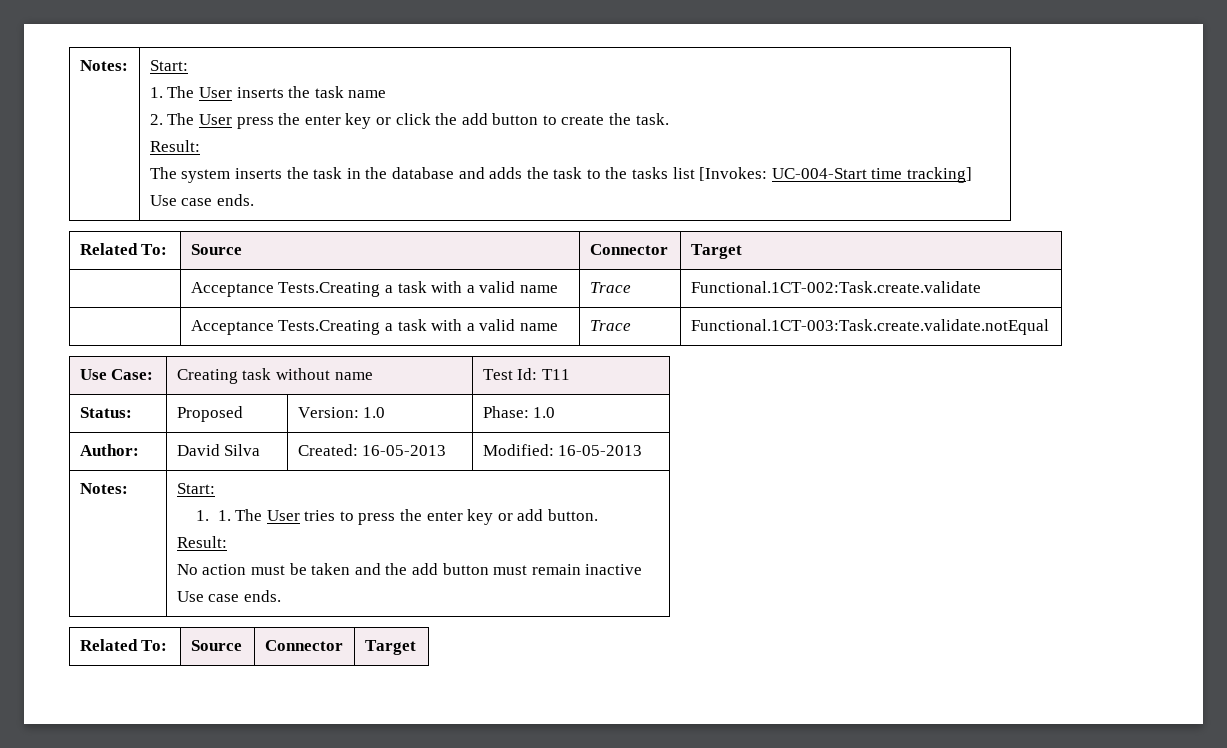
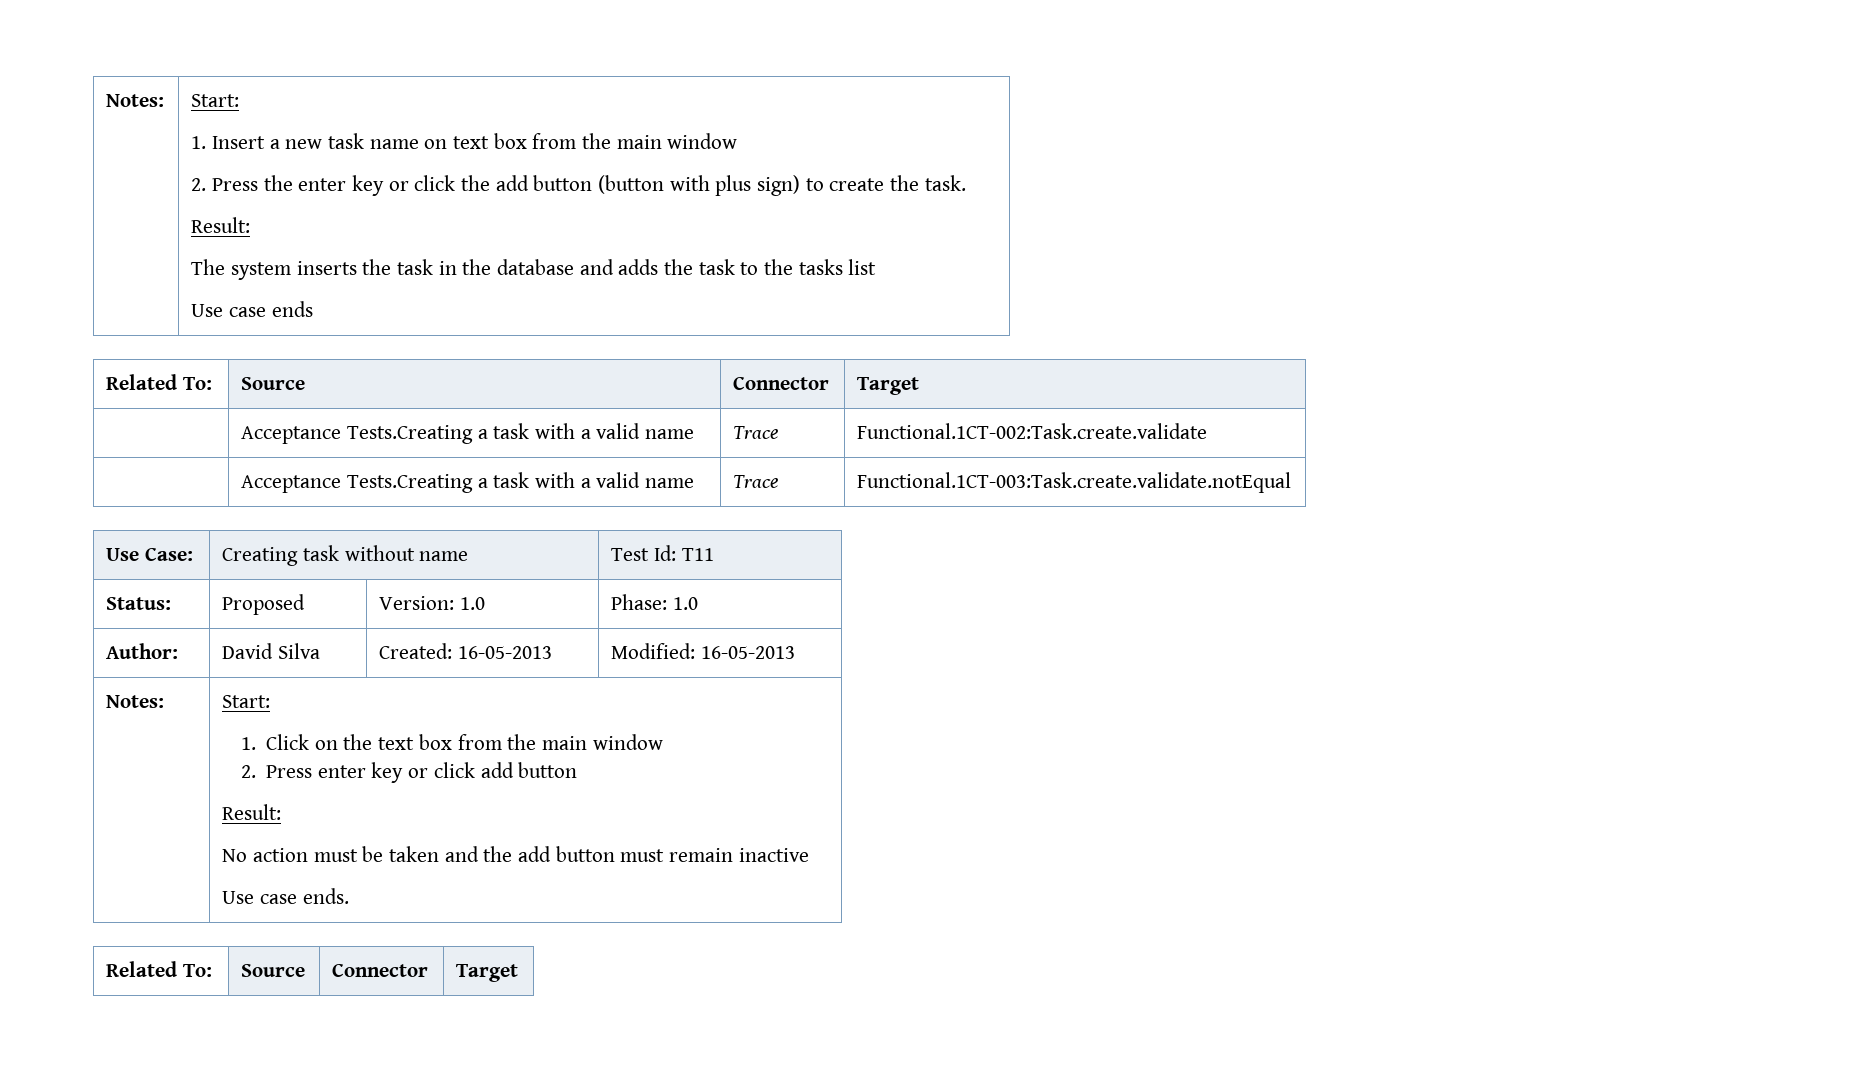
[79,60,128,71] [149,60,188,71] [149,86,387,98] [149,113,274,129] Notes: | Start: // 1. The User inserts the task name // 2. The User press -> [106,94,165,107] [191,94,240,107] [191,133,738,149] [191,178,259,191] Notes: | Start: // 1. Insert a new task name on text box from the main window // 2. Press
(539, 119) none -> [598,175,801,196] (button with plus sign)
[699,167,973,183] [149,194,254,206] [Invokes: UC-004-Start time tracking] // Use case ends. -> [191,301,313,317] // Use case ends
[217,509,599,525] 1. The User tries to press the enter key or add button. -> [266,734,663,750] [240,762,578,783] Click on the text box from the main window // 2. Press enter key or click add button

